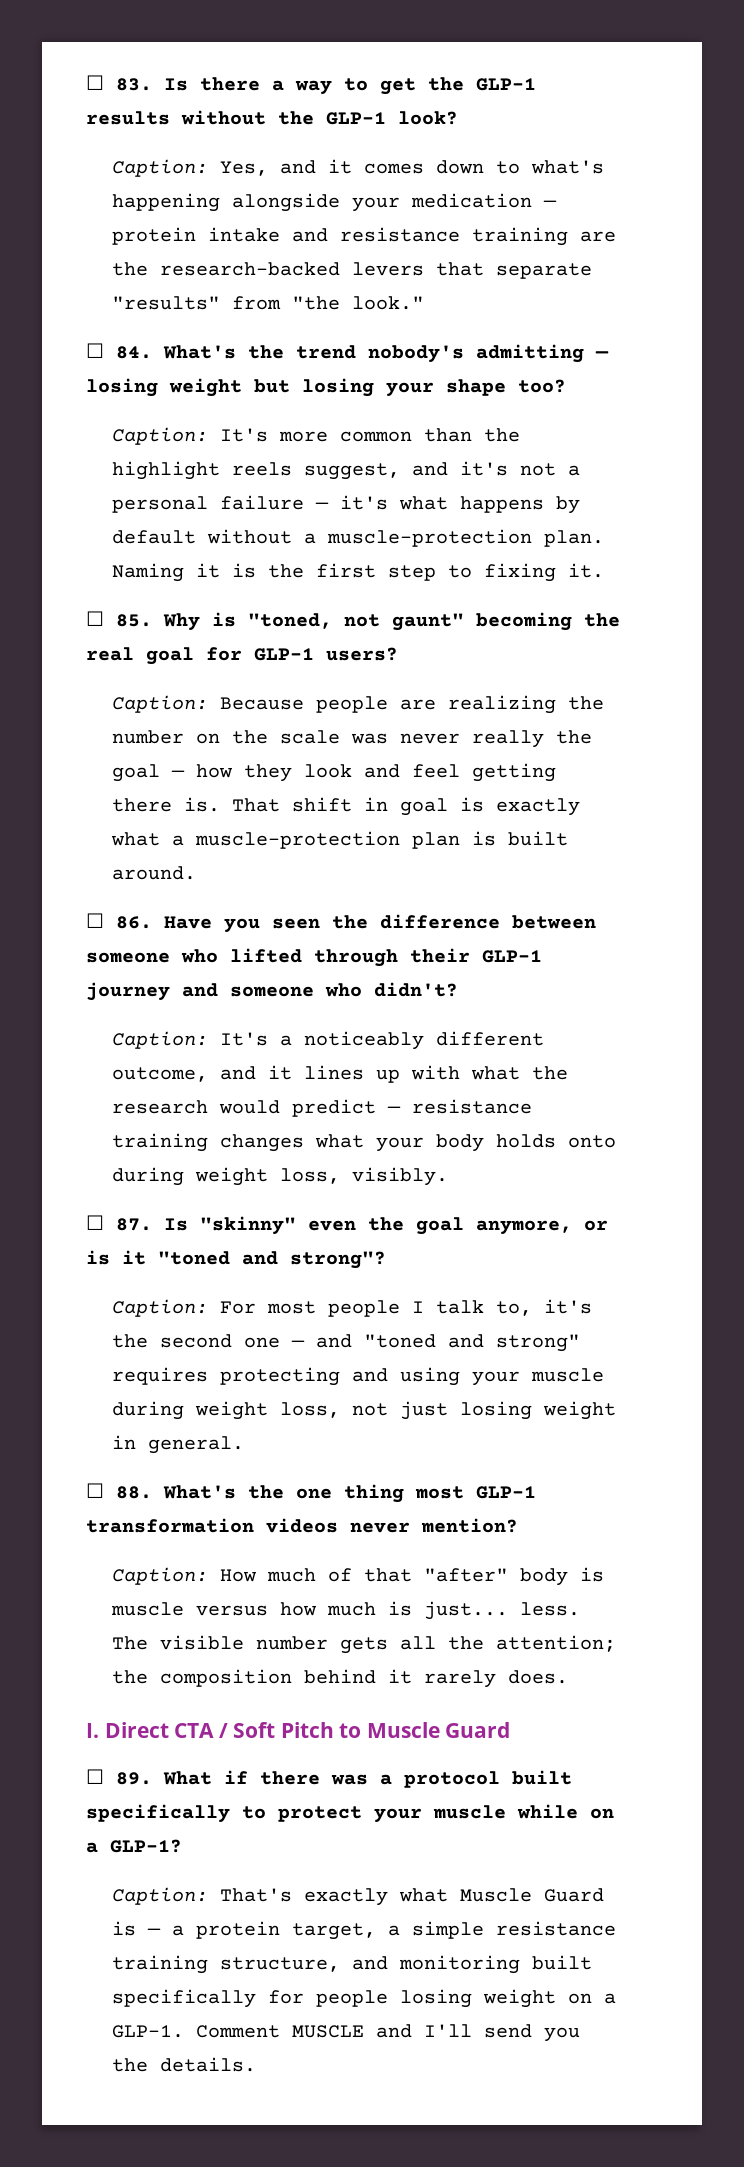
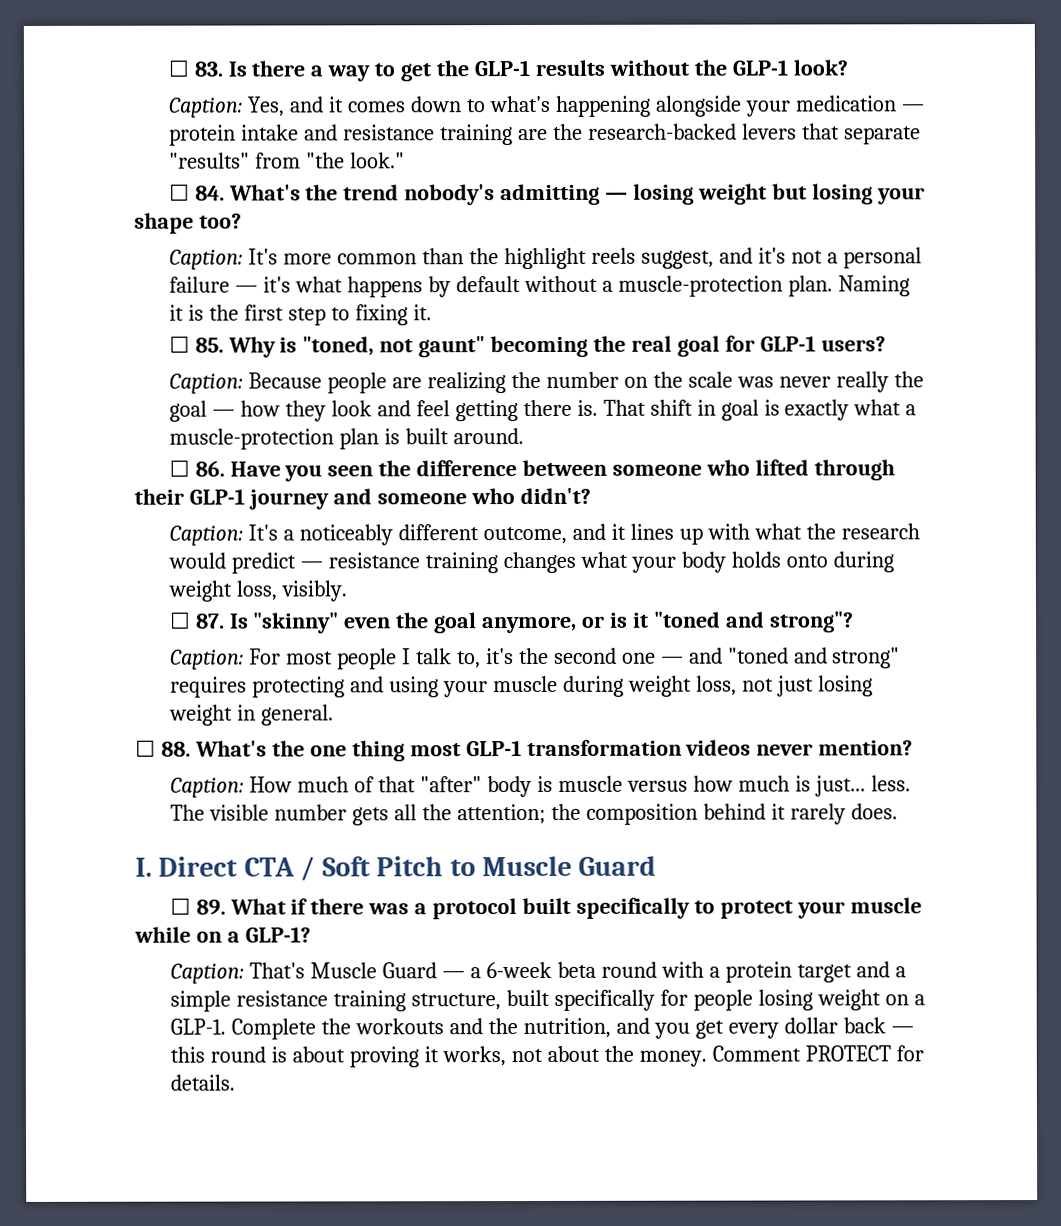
[303,1888,604,1906] [111,1921,136,1936] exactly what Muscle Guard is -> [310,962,438,979] Muscle Guard
[195,1921,376,1940] protein target, -> [486,961,890,983] 6-week beta round with a protein target and
[351,1955,520,1974] and monitoring -> (502, 1002) none
[195,2024,580,2042] [111,2058,148,2072] Comment MUSCLE and I'll send you the -> [231,1017,914,1040] [170,1045,924,1068] Complete the workouts and the nutrition, and you get every dollar back — this round is about proving it works, not about the money. Comment PROTECT for

